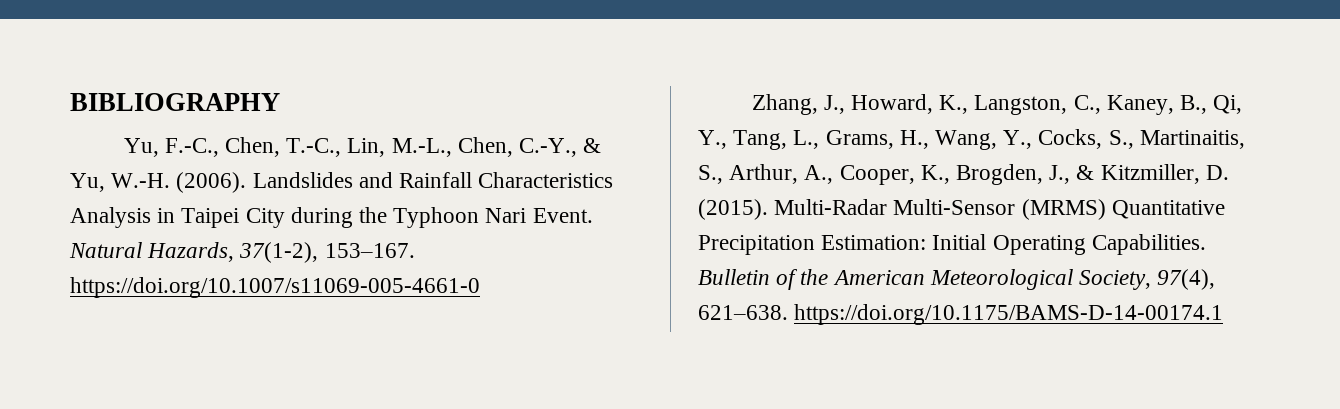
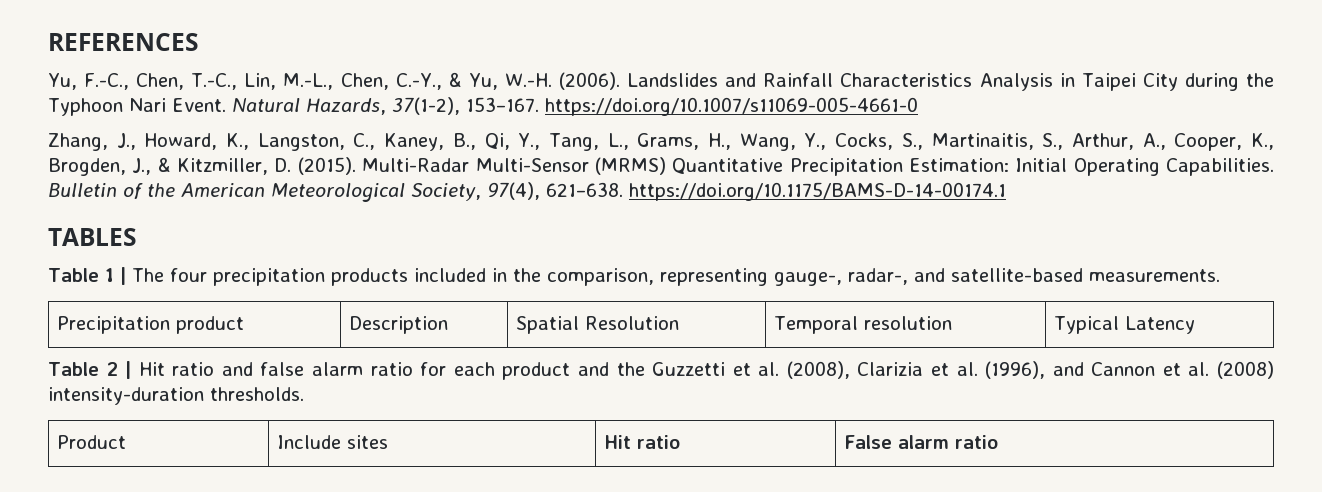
[70,93,280,111] BIBLIOGRAPHY -> [48,33,199,51] REFERENCES
(1224, 314) none -> [48,228,137,246] [48,267,1220,286] [57,316,245,334] [349,316,449,334] [516,316,680,334] [774,316,953,334] [1054,316,1196,334] [48,361,1274,380] [48,387,304,405] [57,435,127,449] [277,435,389,449] [604,435,681,449] [844,435,999,449] // TABLES // Table 1 | The four precipitation products included in the comparison, representing gauge-, radar-, and satellite-based measurements. // Precipitation product | Description | Spatial Resolution | Temporal resolution | Typical Latency // Table 2 | Hit ratio and false alarm ratio for each product and the Guzzetti et al. (2008), Clarizia et al. (1996), and Cannon et al. (2008) intensity-duration thresholds. // Product | Include sites | Hit ratio | False alarm ratio

